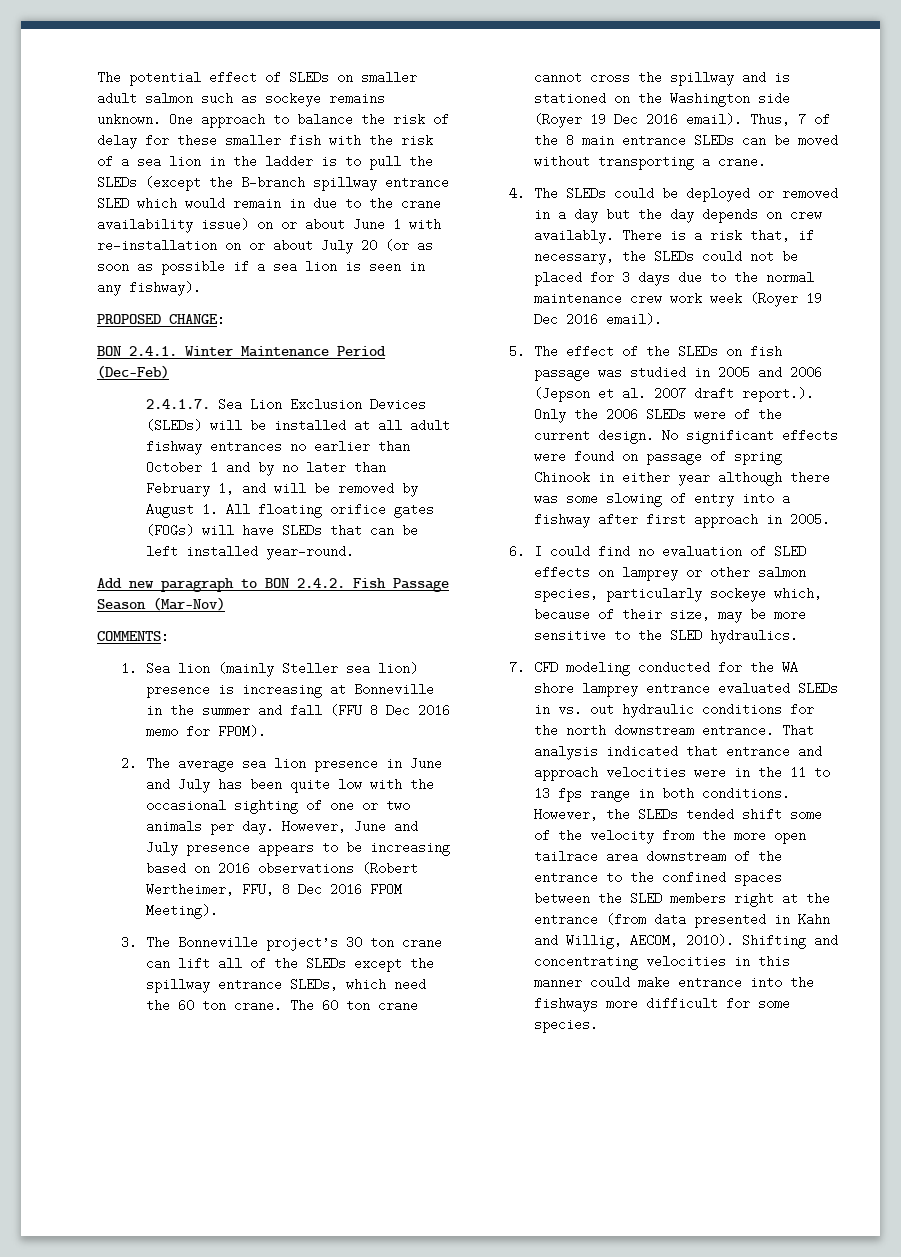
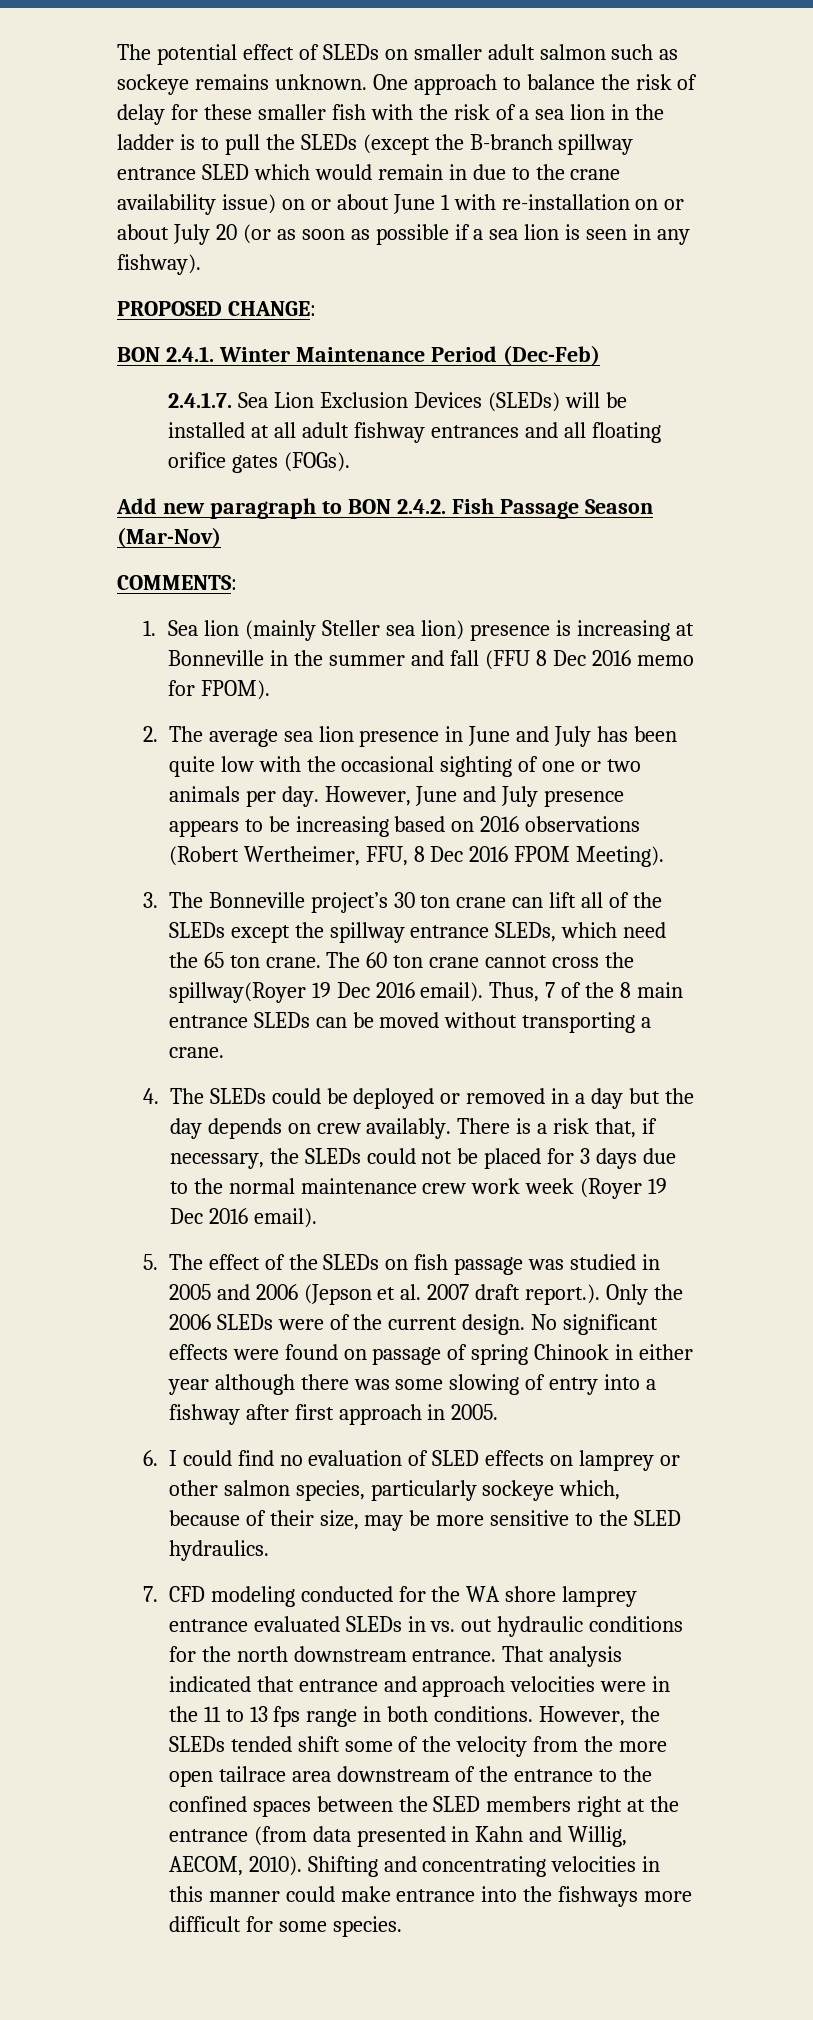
[289,440,410,453] [145,461,386,476] [145,482,418,497] [145,503,434,518] [145,524,418,537] [145,545,354,560] no earlier than October 1 and by no later than February 1, and will be removed by August 1. All floating orifice gates (FOGs) will have SLEDs that can be left installed year-round. -> [525,422,661,443] [168,452,351,473] and all floating orifice gates (FOGs).
[177,999,194,1012] 60 -> [203,952,224,968] 65
[669,71,790,86] [533,92,790,107] [533,113,582,128] spillway and is stationed on the Washington side (Royer -> [168,982,306,1003] spillway(Royer

